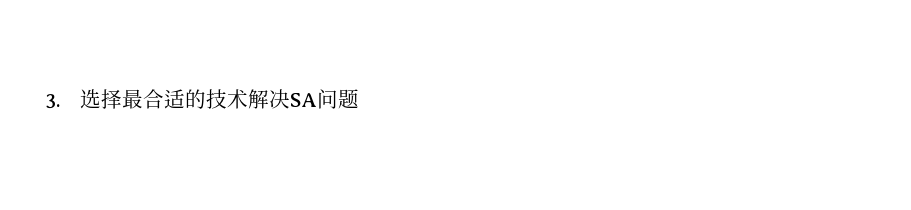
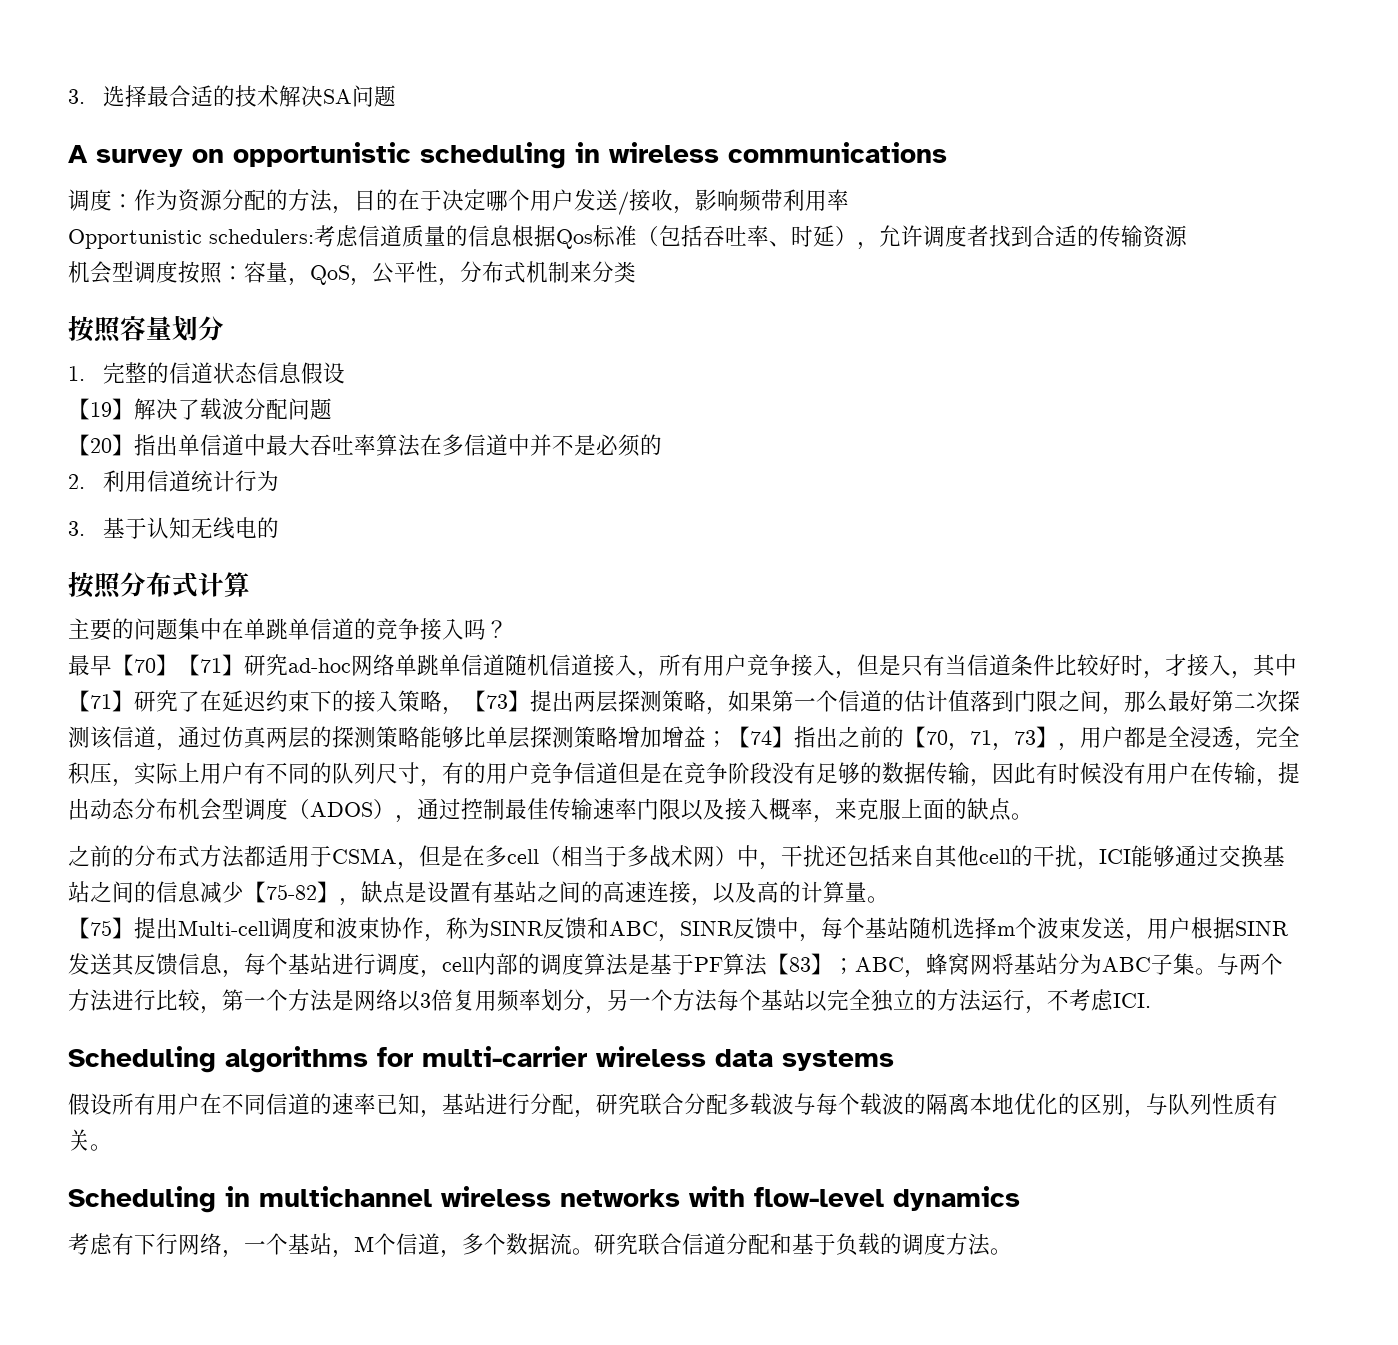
(359, 99) none -> [68,142,947,169] [68,189,849,215] [68,225,1188,250] [68,261,636,286] [68,315,224,343] [68,362,345,384] [68,398,332,420] [68,434,662,457] [68,470,279,492] [68,517,279,539] [68,571,250,599] [68,618,508,641] [68,654,1297,679] [68,690,1300,715] [68,726,1300,751] [68,762,1300,787] [68,798,1033,823] [68,845,1285,870] [68,881,889,906] [68,917,1289,942] [68,953,1283,978] [68,989,1151,1014] [68,1046,894,1073] [68,1093,1278,1118] [68,1129,112,1151] [68,1186,1020,1213] [68,1233,1012,1258] // A survey on opportunistic scheduling in wireless communications // 调度：作为资源分配的方法，目的在于决定哪个用户发送/接收，影响频带利用率 // Opportunistic schedulers:考虑信道质量的信息根据Qos标准（包括吞吐率、时延），允许调度者找到合适的传输资源 // 机会型调度按照：容量，QoS，公平性，分布式机制来分类 // 按照容量划分 // 1.完整的信道状态信息假设 // 【19】解决了载波分配问题 // 【20】指出单信道中最大吞吐率算法在多信道中并不是必须的 // 2.利用信道统计行为 // 3.基于认知无线电的 // 按照分布式计算 // 主要的问题集中在单跳单信道的竞争接入吗？ // 最早【70】【71】研究ad-hoc网络单跳单信道随机信道接入，所有用户竞争接入，但是只有当信道条件比较好时，才接入，其中【71】研究了在延迟约束下的接入策略，【73】提出两层探测策略，如果第一个信道的估计值落到门限之间，那么最好第二次探测该信道，通过仿真两层的探测策略能够比单层探测策略增加增益；【74】指出之前的【70，71，73】，用户都是全浸透，完全积压，实际上用户有不同的队列尺寸，有的用户竞争信道但是在竞争阶段没有足够的数据传输，因此有时候没有用户在传输，提出动态分布机会型调度（ADOS），通过控制最佳传输速率门限以及接入概率，来克服上面的缺点。 // 之前的分布式方法都适用于CSMA，但是在多cell（相当于多战术网）中，干扰还包括来自其他cell的干扰，ICI能够通过交换基站之间的信息减少【75-82】，缺点是设置有基站之间的高速连接，以及高的计算量。 // 【75】提出Multi-cell调度和波束协作，称为SINR反馈和ABC，SINR反馈中，每个基站随机选择m个波束发送，用户根据SINR发送其反馈信息，每个基站进行调度，cell内部的调度算法是基于PF算法【83】；ABC，蜂窝网将基站分为ABC子集。与两个方法进行比较，第一个方法是网络以3倍复用频率划分，另一个方法每个基站以完全独立的方法运行，不考虑ICI. // Scheduling algorithms for multi-carrier wireless data systems // 假设所有用户在不同信道的速率已知，基站进行分配，研究联合分配多载波与每个载波的隔离本地优化的区别，与队列性质有关。 // Scheduling in multichannel wireless networks with flow-level dynamics // 考虑有下行网络，一个基站，M个信道，多个数据流。研究联合信道分配和基于负载的调度方法。

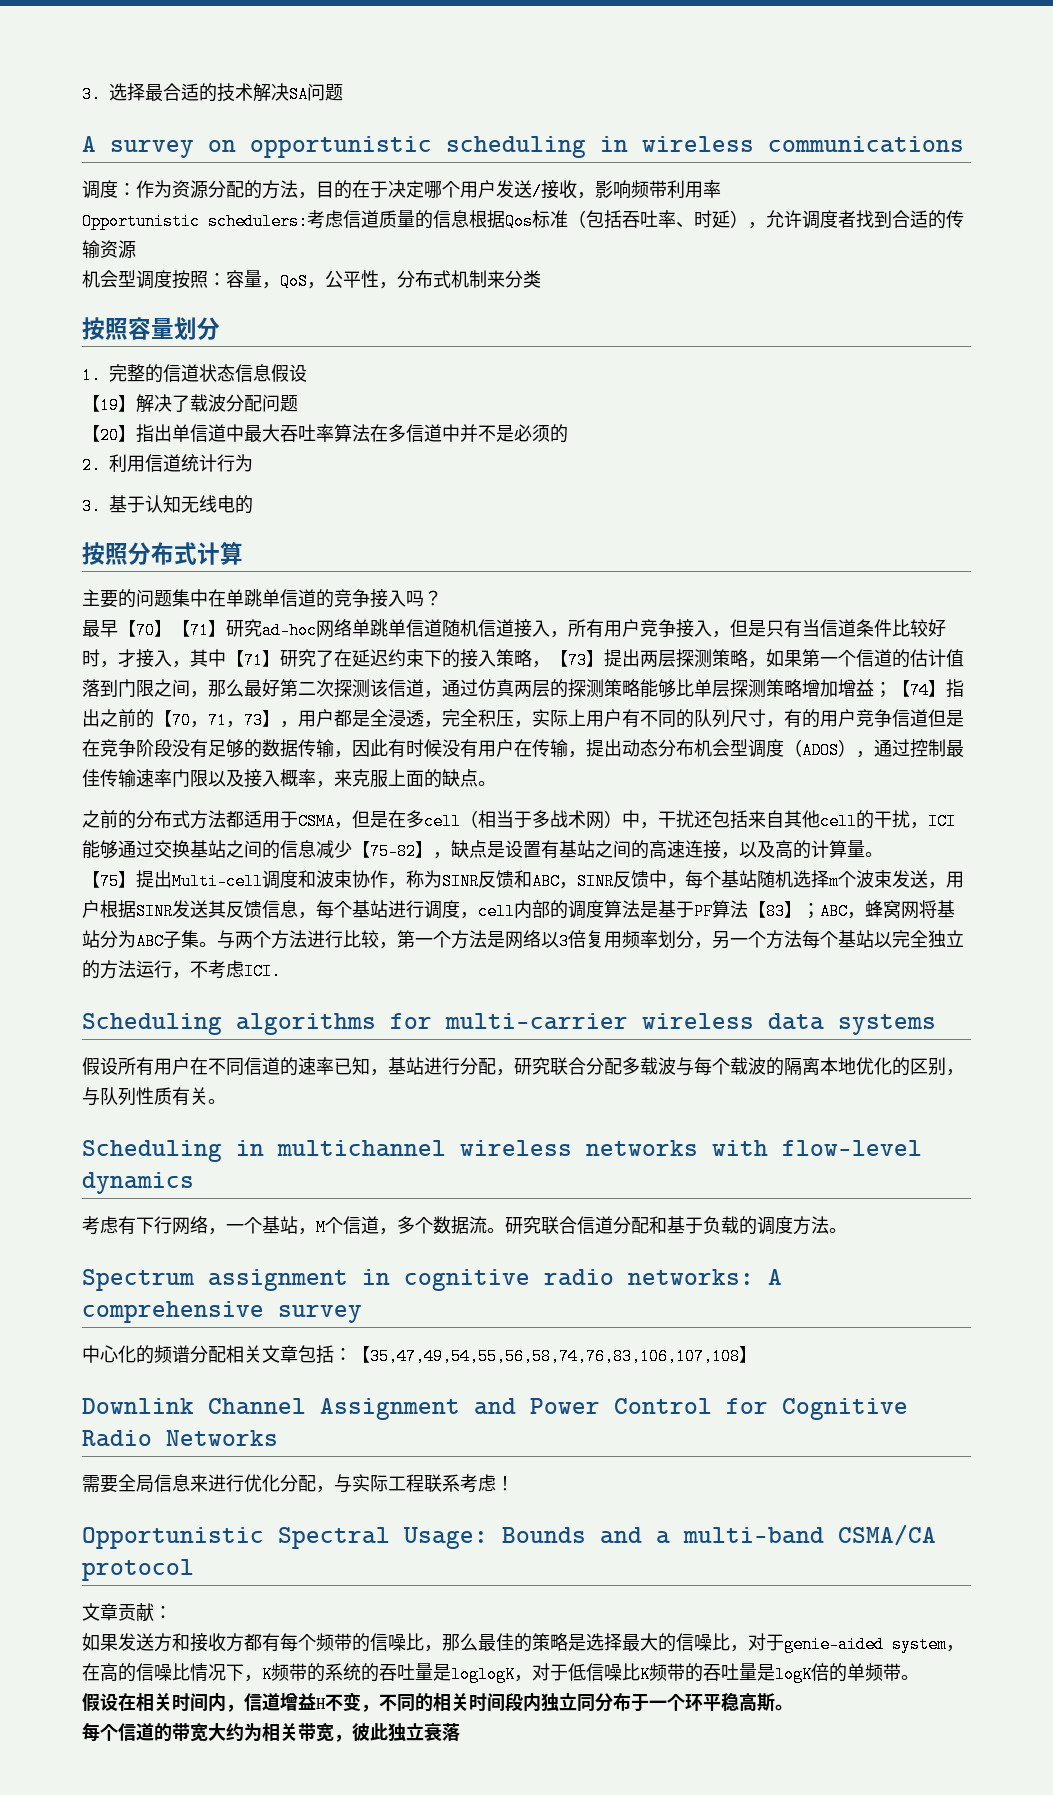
(1012, 1251) none -> [82,1269,782,1291] [82,1301,362,1323] [82,1345,757,1365] [82,1398,908,1420] [82,1430,278,1447] [82,1474,514,1493] [82,1524,936,1549] [82,1559,194,1581] [82,1603,172,1622] [82,1633,964,1653] [82,1663,919,1683] [82,1692,793,1712] [82,1722,460,1742] // Spectrum assignment in cognitive radio networks: A comprehensive survey // 中心化的频谱分配相关文章包括：【35,47,49,54,55,56,58,74,76,83,106,107,108】 // Downlink Channel Assignment and Power Control for Cognitive Radio Networks // 需要全局信息来进行优化分配，与实际工程联系考虑！ // Opportunistic Spectral Usage: Bounds and a multi-band CSMA/CA protocol // 文章贡献： // 如果发送方和接收方都有每个频带的信噪比，那么最佳的策略是选择最大的信噪比，对于genie-aided system，在高的信噪比情况下，K频带的系统的吞吐量是loglogK，对于低信噪比K频带的吞吐量是logK倍的单频带。 // 假设在相关时间内，信道增益H不变，不同的相关时间段内独立同分布于一个环平稳高斯。 // 每个信道的带宽大约为相关带宽，彼此独立衰落

